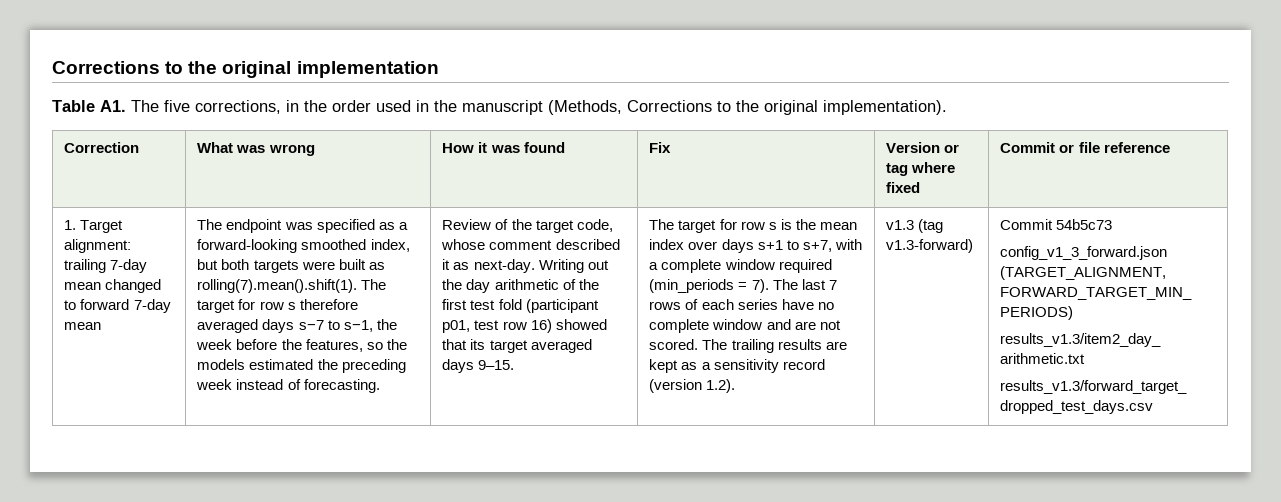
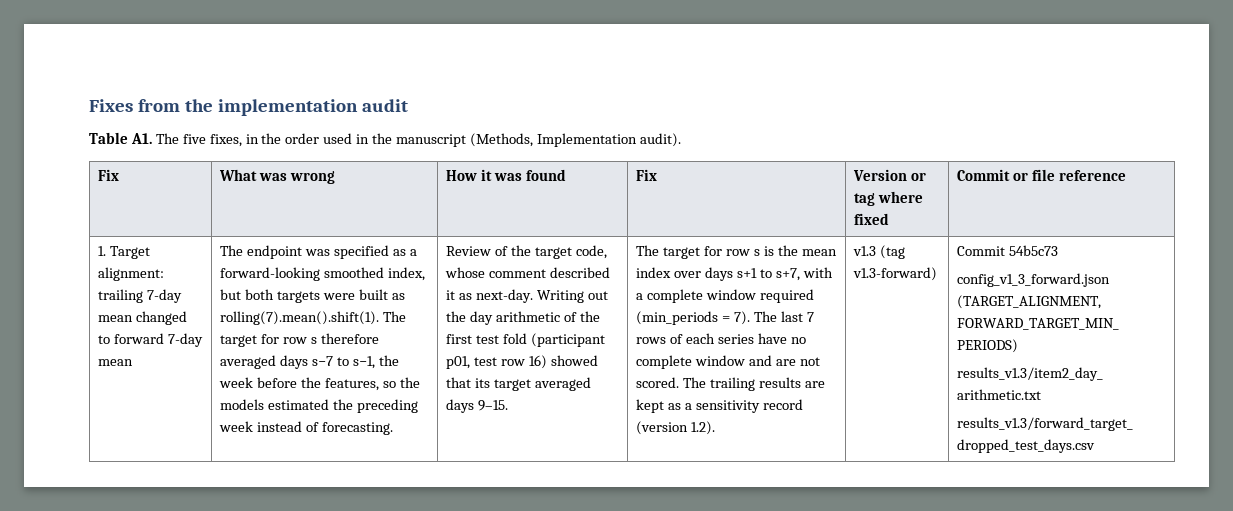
[52,61,292,78] Corrections to the original -> [89,99,213,112] Fixes from the
(439, 69) none -> [361,99,408,112] audit
[195,100,281,114] corrections, -> [209,134,242,147] fixes,
[627,100,947,115] [64,142,140,153] Corrections to the original implementation). // Correction -> [536,133,681,147] [98,169,120,181] Implementation audit). // Fix

